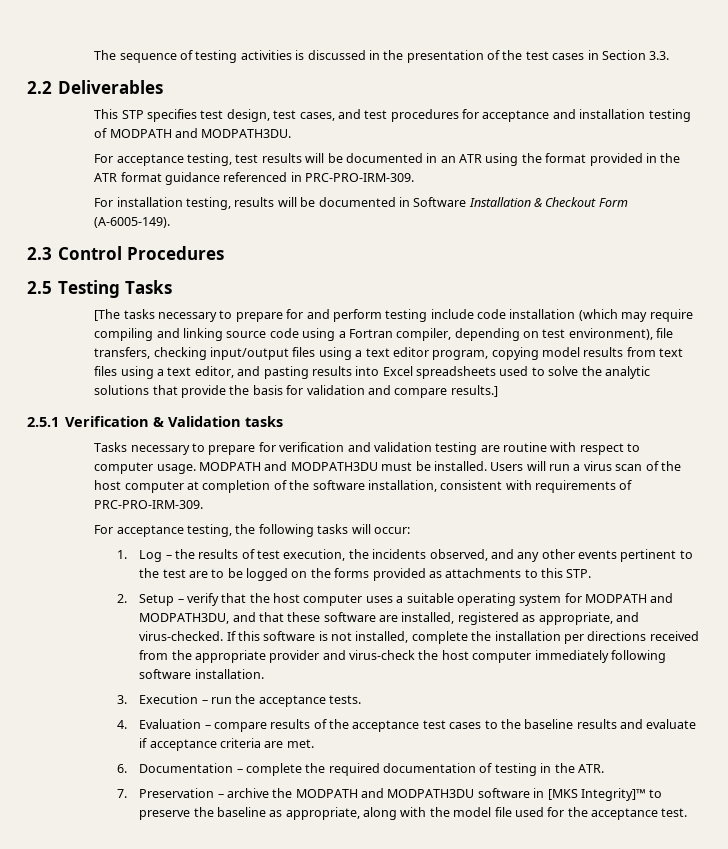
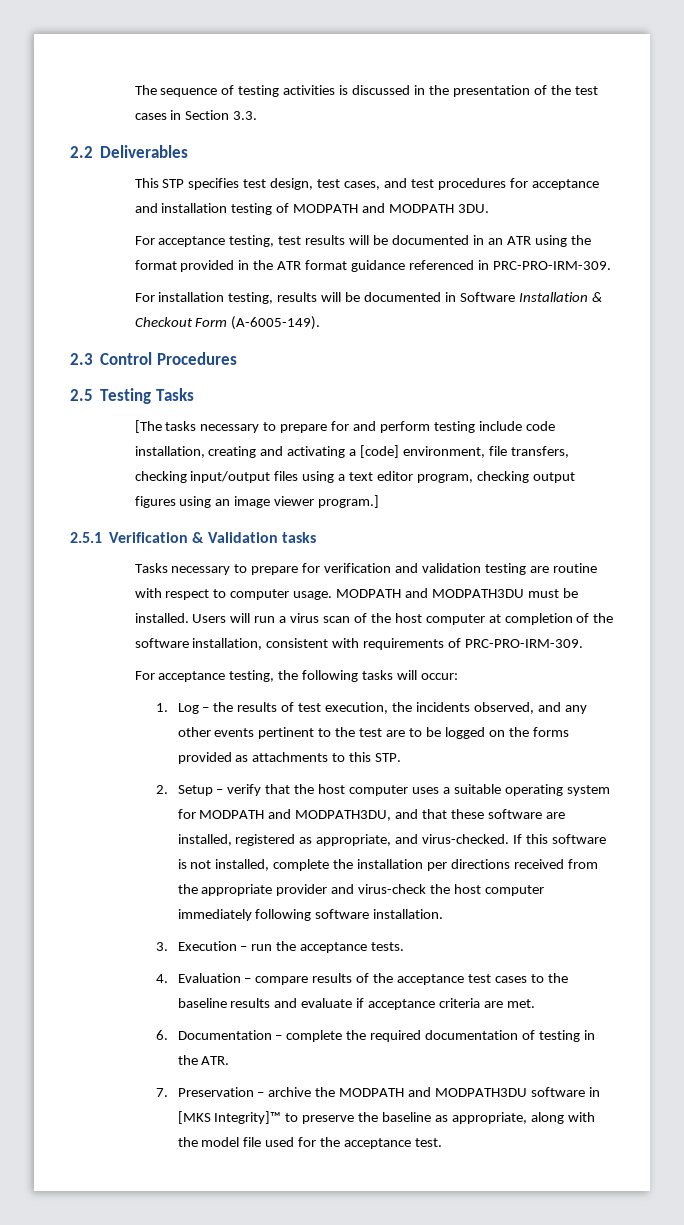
[201,129,292,138] MODPATH3DU. -> [389,204,489,213] MODPATH 3DU.
[509,309,693,322] [94,328,653,341] installation (which may require compiling and linking source code using a Fortran compiler, depending on test environment), -> [134,445,486,458] installation, creating and activating a [code] environment,
[491,347,684,360] [94,366,650,379] [94,385,498,398] copying model results from text files using a text editor, and pasting results into Excel spreadsheets used to solve the analytic solutions that provide the basis for validation and compare results.] -> [476,471,575,483] [134,495,380,508] checking output figures using an image viewer program.]

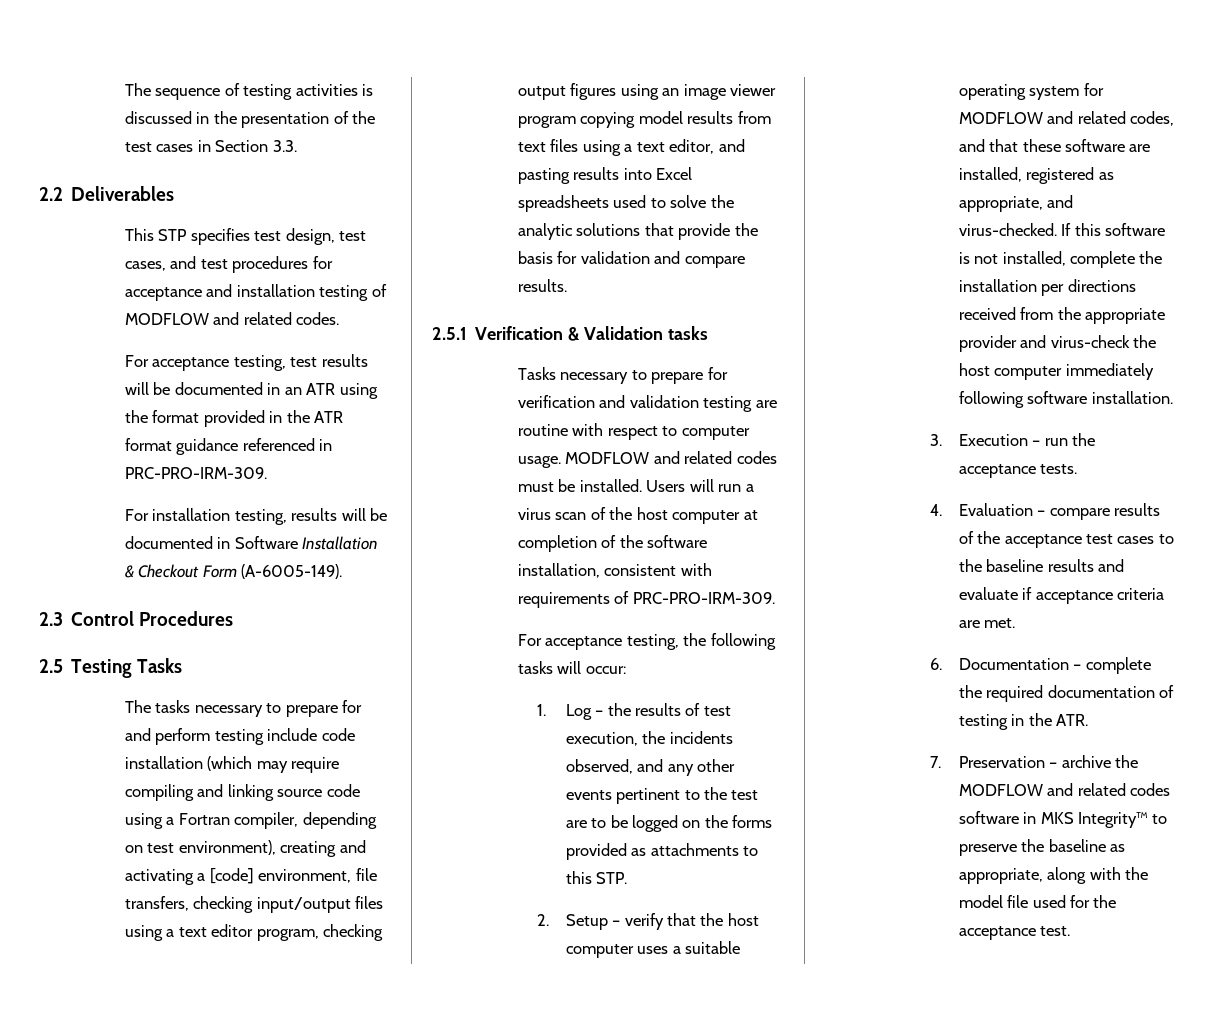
[293,203,489,213] MODPATH and MODPATH 3DU. -> [125,312,340,325] MODFLOW and related codes.
[134,420,162,433] [The -> [125,700,152,713] The
[134,446,205,458] installation, -> [125,756,340,773] [125,784,360,801] [125,812,377,829] [125,840,276,855] installation (which may require compiling and linking source code using a Fortran compiler, depending on test environment),
[318,495,380,508] program.] -> [518,111,771,128] [518,139,745,156] [518,167,693,184] [518,195,734,212] [518,223,758,240] [518,251,745,268] [518,279,568,292] program copying model results from text files using a text editor, and pasting results into Excel spreadsheets used to solve the analytic solutions that provide the basis for validation and compare results.
[336,588,524,598] MODPATH and MODPATH3DU -> [565,451,777,464] MODFLOW and related codes
[199,809,392,821] MODPATH and MODPATH3DU, -> [958,111,1175,126] MODFLOW and related codes,
[339,1087,600,1097] [177,1111,282,1124] MODPATH and MODPATH3DU software in [MKS Integrity]™ -> [958,783,1171,796] [958,811,1149,828] MODFLOW and related codes software in MKS Integrity™

